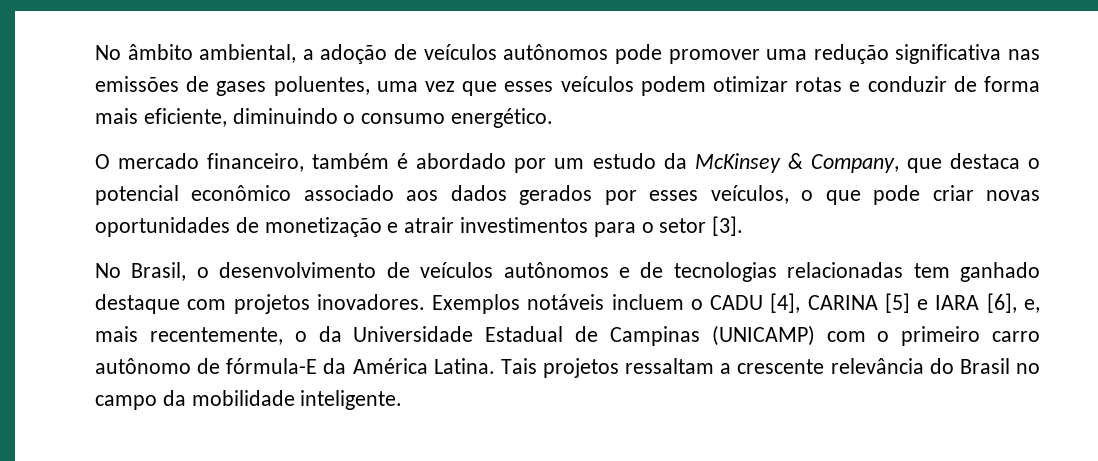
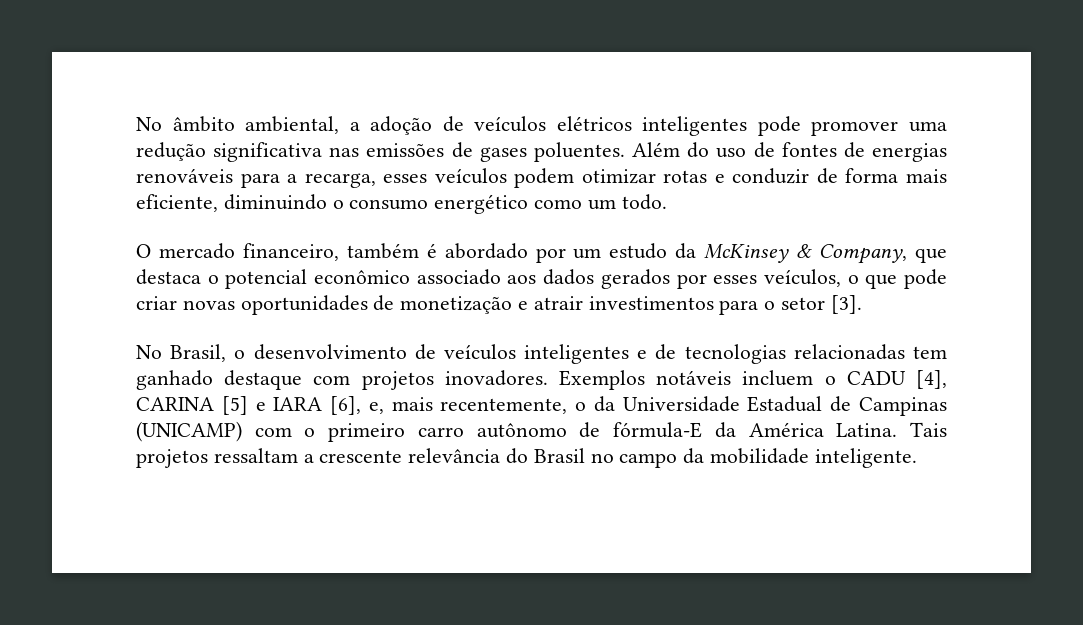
[503,44,609,60] autônomos -> [556,116,748,136] elétricos inteligentes
[273,76,498,96] poluentes, uma vez que -> [533,142,948,162] [136,168,376,188] poluentes. Além do uso de fontes de energias renováveis para a recarga,
[451,108,554,128] energético. -> [434,194,667,214] energético como um todo.
[503,262,609,278] autônomos -> [524,344,630,364] inteligentes

